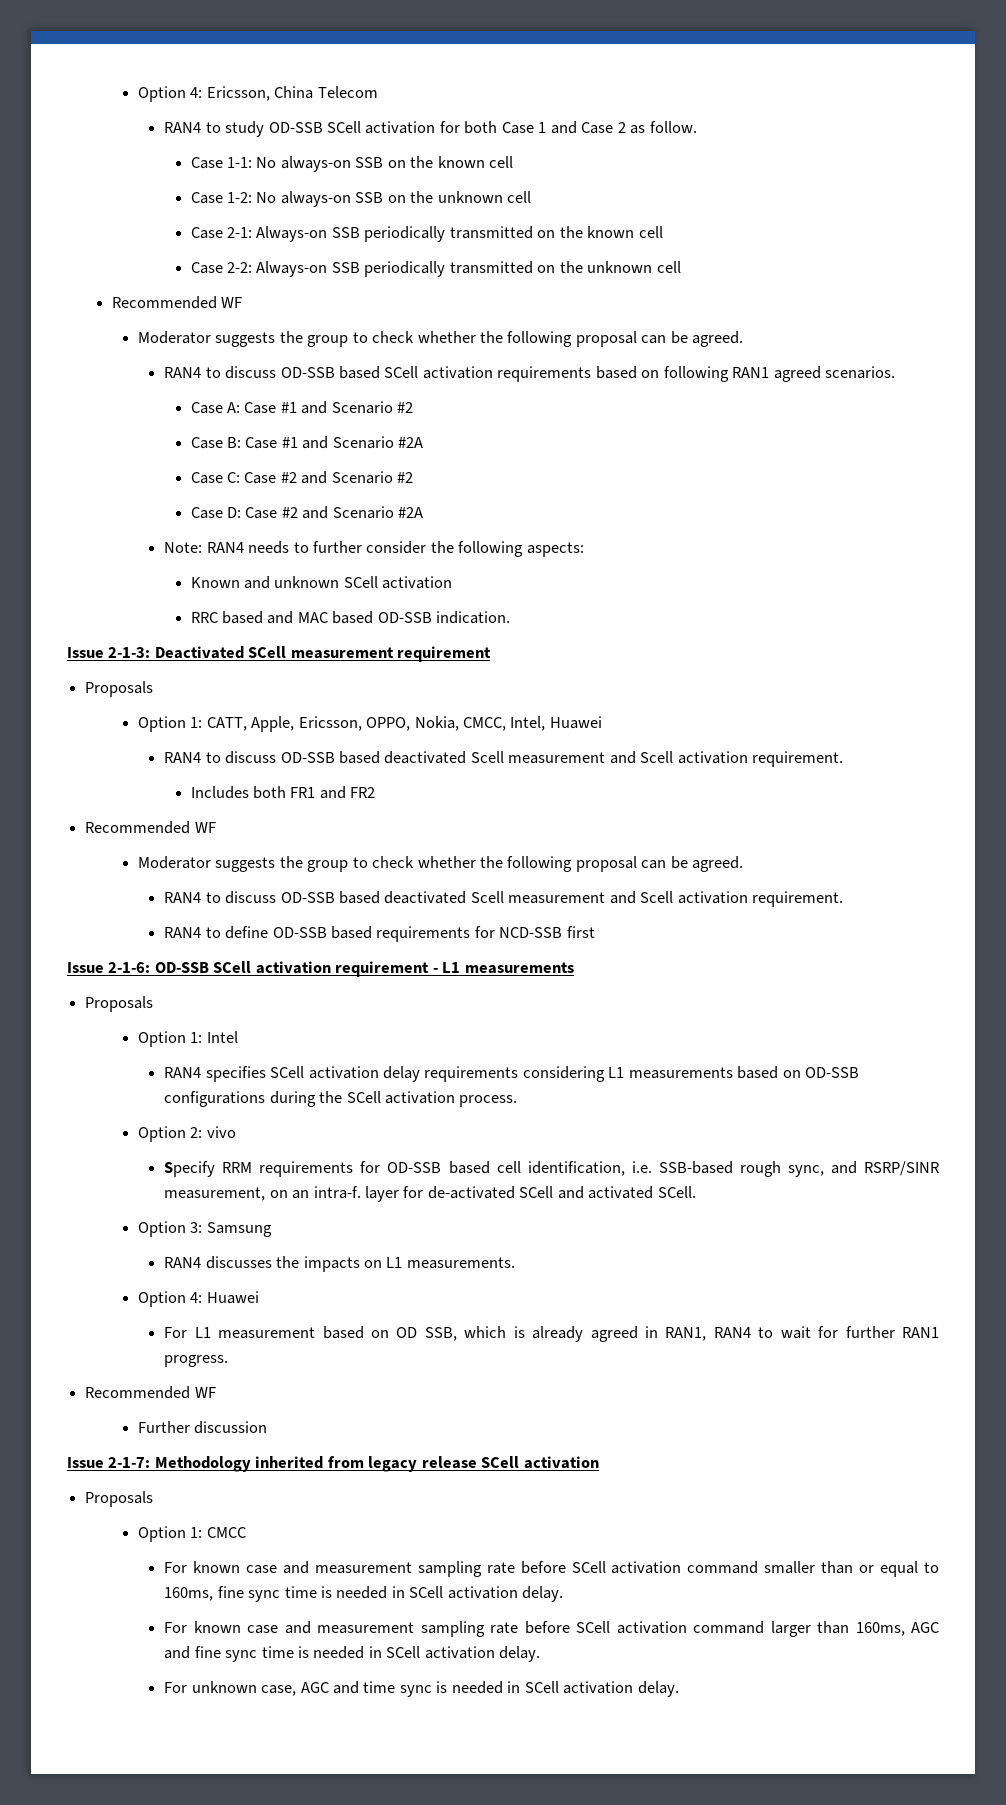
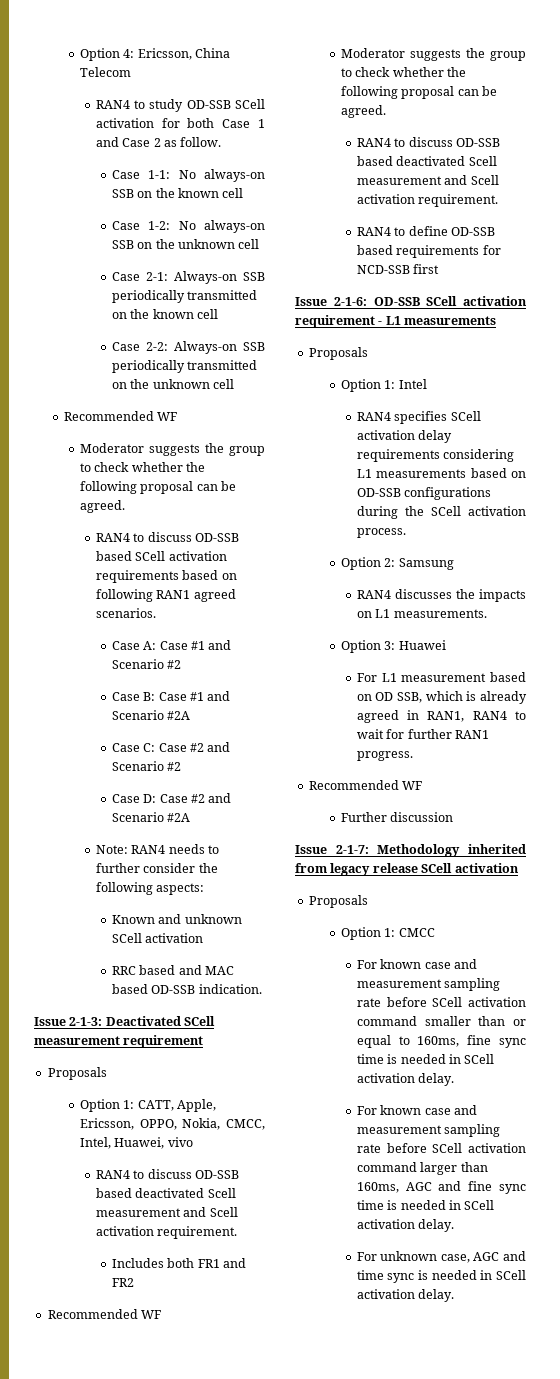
[549,716,602,729] Huawei -> [114,1137,193,1149] Huawei, vivo
[206,1126,236,1138] [164,1161,939,1177] [164,1186,696,1202] [137,1221,203,1237] vivo // Specify RRM requirements for OD-SSB based cell identification, i.e. SSB-based rough sync, and RSRP/SINR measurement, on an intra-f. layer for de-activated SCell and activated SCell. // Option 3: -> (396, 562) none
[190,1292,203,1303] 4: -> [384,641,396,650] 3:

